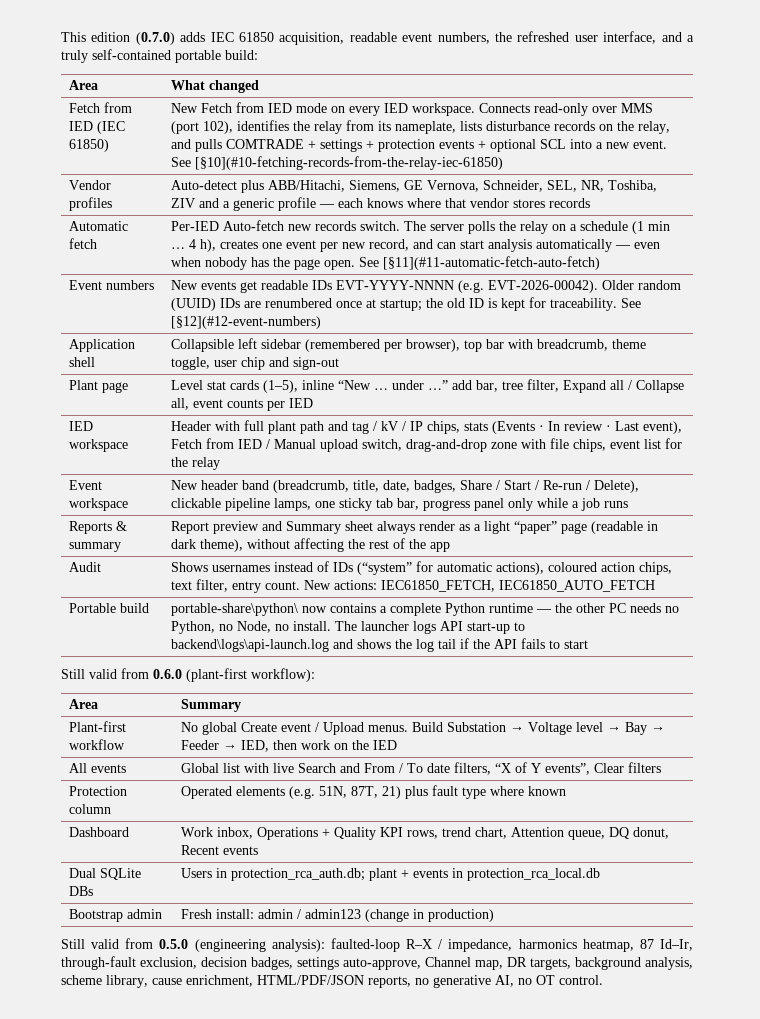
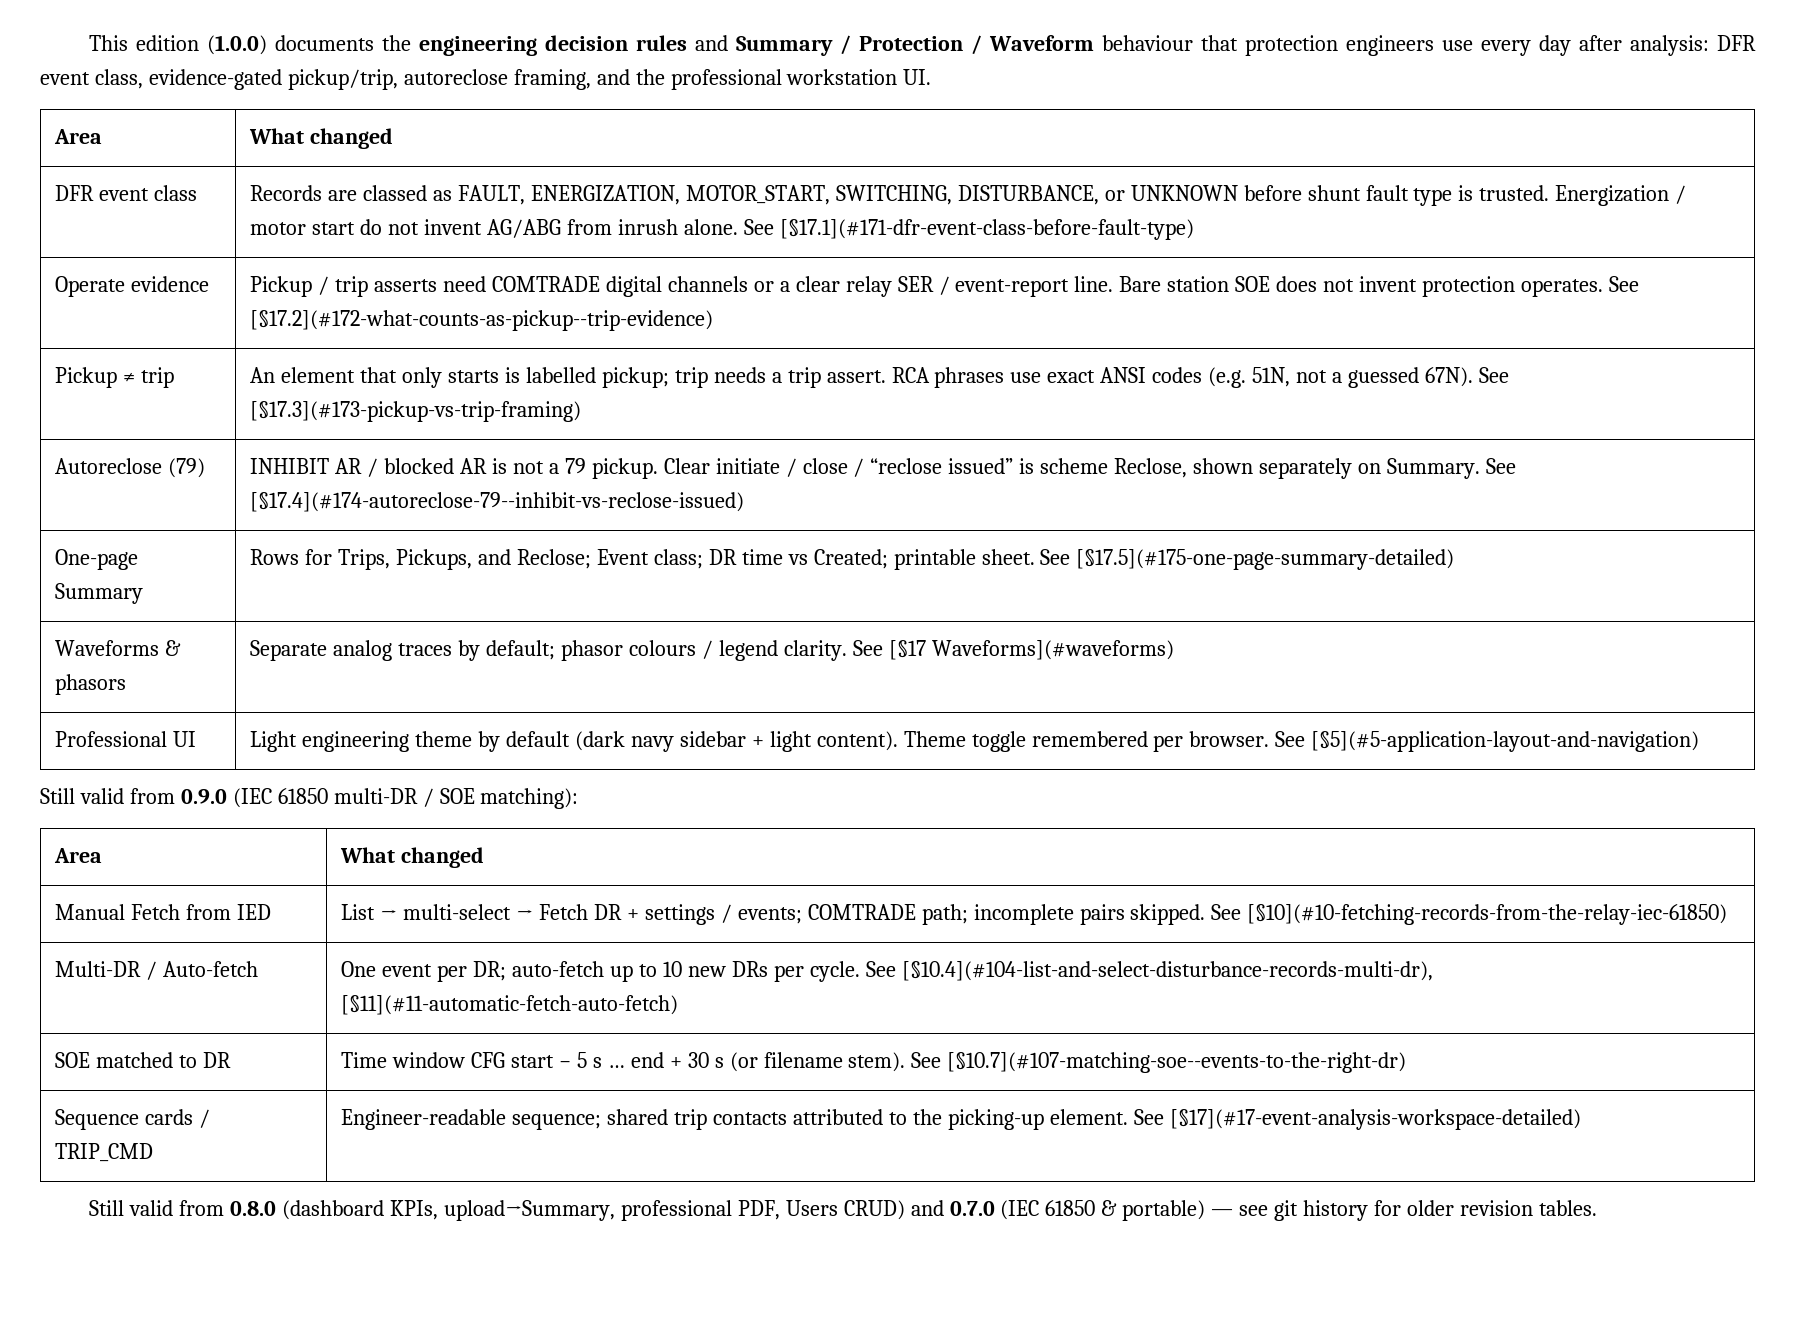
[135,31,694,45] [61,49,258,63] [69,80,99,90] [171,80,260,93] [69,102,133,113] [69,121,126,134] [69,139,110,152] [171,102,654,116] [171,120,671,134] [171,139,668,152] [171,156,504,170] [69,180,112,190] [69,197,113,211] [171,180,658,193] [171,197,591,211] [69,221,129,231] [69,238,98,249] [171,220,671,234] [171,239,661,252] [171,256,601,270] [69,280,155,290] [171,280,682,293] [171,297,642,311] [171,316,322,329] [69,339,136,352] [69,357,96,367] [171,338,647,352] [171,357,340,370] [69,380,129,393] [171,379,685,393] [171,398,314,411] [69,421,94,431] [69,439,129,452] [171,420,683,434] [171,438,683,452] [171,457,221,470] [69,480,103,490] [69,498,129,511] [171,480,640,493] [171,498,629,511] [69,521,128,534] [69,542,122,552] [171,521,659,534] [171,538,451,552] [69,562,102,572] [171,561,673,575] [171,579,656,593] [69,603,150,613] [171,603,680,616] [171,621,526,634] [171,638,589,652] [61,668,315,682] [69,699,99,709] [181,699,242,712] [69,721,127,732] [69,739,126,750] [181,722,666,735] [181,740,398,752] [69,763,127,773] [181,762,662,775] [69,786,128,796] [69,804,112,814] [181,785,567,799] [69,827,130,837] [181,827,670,840] [181,845,259,855] [69,868,142,880] [69,886,94,896] [181,868,601,881] [69,909,163,922] [181,909,495,922] [61,938,693,952] [61,956,693,970] [61,975,603,988] (0.7.0) adds IEC 61850 acquisition, readable event numbers, the refreshed user interface, and a truly self-contained portable build: // Area | What changed // Fetch from IED (IEC 61850) | New Fetch from IED mode on every IED workspace. Connects read-only over MMS (port 102), identifies the relay from its nameplate, lists disturbance records on the relay, and pulls COMTRADE + settings + protection events + optional SCL into a new event. See [§10](#10-fetching-records-from-the-relay-iec-61850) // Vendor profiles | Auto-detect plus ABB/Hitachi, Siemens, GE Vernova, Schneider, SEL, NR, Toshiba, ZIV and a generic profile — each knows where that vendor stores records // Automatic fetch | Per-IED Auto-fetch new records switch. The server polls the relay on a schedule (1 min … 4 h), creates one event per new record, and can start analysis automatically — even when nobody has the page open. See [§11](#11-automatic-fetch-auto-fetch) // Event numbers | New events get readable IDs EVT-YYYY-NNNN (e.g. EVT-2026-00042). Older random (UUID) IDs are renumbered once at startup; the old ID is kept for traceability. See [§12](#12-event-numbers) // Application shell | Collapsible left sidebar (remembered per browser), top bar with breadcrumb, theme toggle, user chip and sign-out // Plant page | Level stat cards (1–5), inline “New … under …” add bar, tree filter, Expand all / Collapse all, event counts per IED // IED workspace | Header with full plant path and tag / kV / IP chips, stats (Events · In review · Last event), Fetch from IED / Manual upload switch, drag-and-drop zone with file chips, event list for the relay // Event workspace | New header band (breadcrumb, title, date, badges, Share / Start / Re-run / Delete), clickable pipeline lamps, one sticky tab bar, progress panel only while a job runs // Reports & summary | Report preview and Summary sheet always render as a light “paper” page (readable in dark theme), without affecting the rest of the app // Audit | Shows usernames instead of IDs (“system” for automatic actions), coloured action chips, text filter, entry count. New actions: IEC61850_FETCH, IEC61850_AUTO_FETCH // Portable build | portable-share\python\ now contains a complete Python runtime — the other PC needs no Python, no Node, no install. The launcher logs API start-up to backend\logs\api-launch.log and shows the log tail if the API fails to start // Still valid from 0.6.0 (plant-first workflow): // Area | Summary // Plant-first workflow | No global Create event / Upload menus. Build Substation → Voltage level → Bay → Feeder → IED, then work on the IED // All events | Global list with live Search and From / To date filters, “X of Y events”, Clear filters // Protection column | Operated elements (e.g. 51N, 87T, 21) plus fault type where known // Dashboard | Work inbox, Operations + Quality KPI rows, trend chart, Attention queue, DQ donut, Recent events // Dual SQLite DBs | Users in protection_rca_auth.db; plant + events in protection_rca_local.db // Bootstrap admin | Fresh install: admin / admin123 (change in production) // Still valid from 0.5.0 (engineering analysis): faulted-loop R–X / impedance, harmonics heatmap, 87 Id–Ir, through-fault exclusion, decision badges, settings auto-approve, Channel map, DR targets, background analysis, scheme library, cause enrichment, HTML/PDF/JSON reports, no generative AI, no OT control. -> [207,35,1757,56] [40,69,932,90] [54,129,103,144] [249,128,394,149] [55,185,198,201] [250,185,1687,206] [250,219,1194,240] [55,276,210,297] [250,276,1639,297] [250,310,714,331] [55,367,175,388] [250,367,1509,388] [250,401,582,422] [55,458,206,478] [250,458,1516,479] [250,492,745,512] [55,549,139,570] [55,583,144,604] [250,549,1455,570] [55,640,182,656] [55,674,127,695] [250,640,1174,661] [55,731,197,747] [250,731,1700,752] [40,788,579,809] [54,848,103,863] [340,847,485,868] [55,904,272,920] [341,904,1728,925] [55,961,259,980] [341,961,1433,982] [341,995,679,1015] [55,1052,232,1068] [341,1052,1407,1073] [55,1109,211,1130] [55,1143,154,1162] [341,1109,1581,1130] [89,1200,1597,1221] (1.0.0) documents the engineering decision rules and Summary / Protection / Waveform behaviour that protection engineers use every day after analysis: DFR event class, evidence-gated pickup/trip, autoreclose framing, and the professional workstation UI. // Area | What changed // DFR event class | Records are classed as FAULT, ENERGIZATION, MOTOR_START, SWITCHING, DISTURBANCE, or UNKNOWN before shunt fault type is trusted. Energization / motor start do not invent AG/ABG from inrush alone. See [§17.1](#171-dfr-event-class-before-fault-type) // Operate evidence | Pickup / trip asserts need COMTRADE digital channels or a clear relay SER / event-report line. Bare station SOE does not invent protection operates. See [§17.2](#172-what-counts-as-pickup--trip-evidence) // Pickup ≠ trip | An element that only starts is labelled pickup; trip needs a trip assert. RCA phrases use exact ANSI codes (e.g. 51N, not a guessed 67N). See [§17.3](#173-pickup-vs-trip-framing) // Autoreclose (79) | INHIBIT AR / blocked AR is not a 79 pickup. Clear initiate / close / “reclose issued” is scheme Reclose, shown separately on Summary. See [§17.4](#174-autoreclose-79--inhibit-vs-reclose-issued) // One-page Summary | Rows for Trips, Pickups, and Reclose; Event class; DR time vs Created; printable sheet. See [§17.5](#175-one-page-summary-detailed) // Waveforms & phasors | Separate analog traces by default; phasor colours / legend clarity. See [§17 Waveforms](#waveforms) // Professional UI | Light engineering theme by default (dark navy sidebar + light content). Theme toggle remembered per browser. See [§5](#5-application-layout-and-navigation) // Still valid from 0.9.0 (IEC 61850 multi-DR / SOE matching): // Area | What changed // Manual Fetch from IED | List → multi-select → Fetch DR + settings / events; COMTRADE path; incomplete pairs skipped. See [§10](#10-fetching-records-from-the-relay-iec-61850) // Multi-DR / Auto-fetch | One event per DR; auto-fetch up to 10 new DRs per cycle. See [§10.4](#104-list-and-select-disturbance-records-multi-dr), [§11](#11-automatic-fetch-auto-fetch) // SOE matched to DR | Time window CFG start − 5 s … end + 30 s (or filename stem). See [§10.7](#107-matching-soe--events-to-the-right-dr) // Sequence cards / TRIP_CMD | Engineer-readable sequence; shared trip contacts attributed to the picking-up element. See [§17](#17-event-analysis-workspace-detailed) // Still valid from 0.8.0 (dashboard KPIs, upload→Summary, professional PDF, Users CRUD) and 0.7.0 (IEC 61850 & portable) — see git history for older revision tables.

